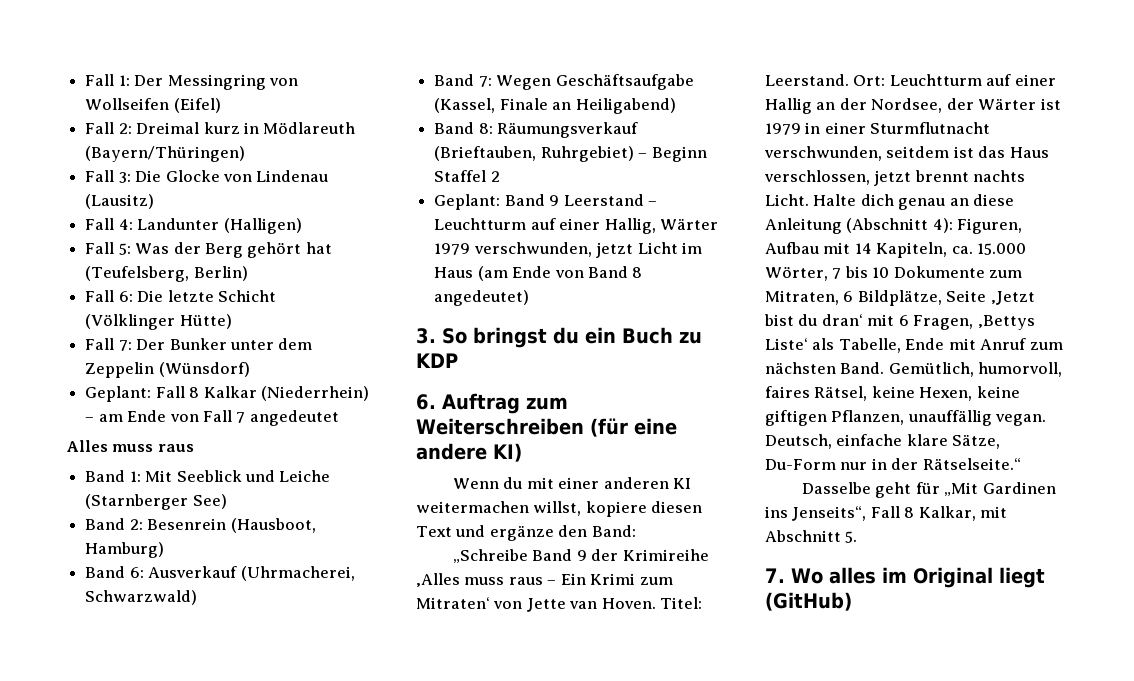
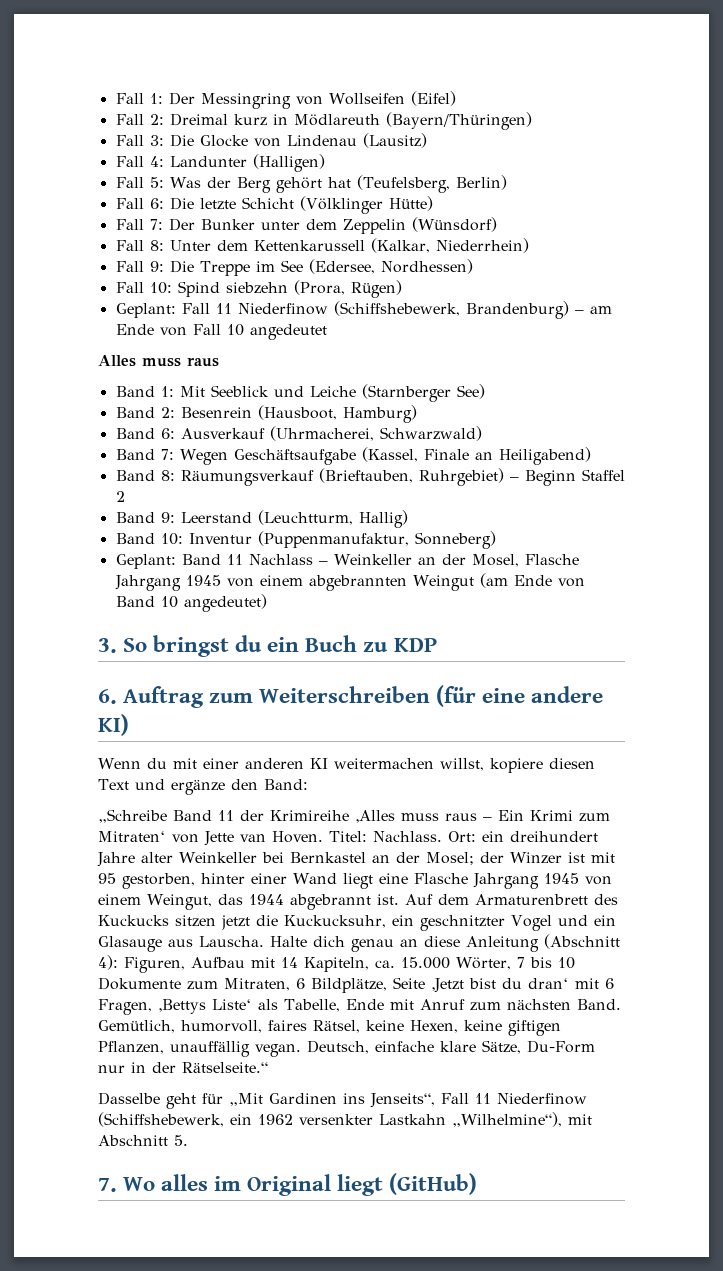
[85,386,369,402] Geplant: Fall 8 Kalkar (Niederrhein) -> [115,238,529,253] [115,259,473,276] [115,280,402,298] [115,301,569,319] Fall 8: Unter dem Kettenkarussell (Kalkar, Niederrhein) // Fall 9: Die Treppe im See (Edersee, Nordhessen) // Fall 10: Spind siebzehn (Prora, Rügen) // Geplant: Fall 11 Niederfinow (Schiffshebewerk, Brandenburg)
[236,412,246,423] 7 -> [226,324,244,336] 10
[434,194,657,210] [434,218,718,234] [434,242,702,258] [434,267,474,278] Geplant: Band 9 Leerstand – Leuchtturm auf einer Hallig, Wärter 1979 verschwunden, jetzt Licht im Haus -> [115,510,408,528] [115,531,496,549] [115,554,579,569] [114,575,474,591] Band 9: Leerstand (Leuchtturm, Hallig) // Band 10: Inventur (Puppenmanufaktur, Sonneberg) // Geplant: Band 11 Nachlass – Weinkeller an der Mosel, Flasche Jahrgang 1945 von einem abgebrannten Weingut
[632,267,643,278] 8 -> [160,596,178,608] 10
[576,550,587,561] 9 -> [218,810,234,821] 11
[765,74,1056,86] [765,98,1061,114] [765,122,991,135] [764,146,1049,161] [764,170,1026,186] [765,194,809,206] Leerstand. Ort: Leuchtturm auf einer Hallig an der Nordsee, der Wärter ist 1979 in einer Sturmflutnacht verschwunden, seitdem ist das Haus verschlossen, jetzt brennt nachts Licht. -> [373,831,598,842] [97,852,615,867] [98,873,612,889] [98,894,618,910] [98,915,616,931] [98,936,264,952] Nachlass. Ort: ein dreihundert Jahre alter Weinkeller bei Bernkastel an der Mosel; der Winzer ist mit 95 gestorben, hinter einer Wand liegt eine Flasche Jahrgang 1945 von einem Weingut, das 1944 abgebrannt ist. Auf dem Armaturenbrett des Kuckucks sitzen jetzt die Kuckucksuhr, ein geschnitzter Vogel und ein Glasauge aus Lauscha.
[904,506,976,521] 8 Kalkar, -> [475,1093,587,1105] [98,1112,562,1127] 11 Niederfinow (Schiffshebewerk, ein 1962 versenkter Lastkahn „Wilhelmine“),

